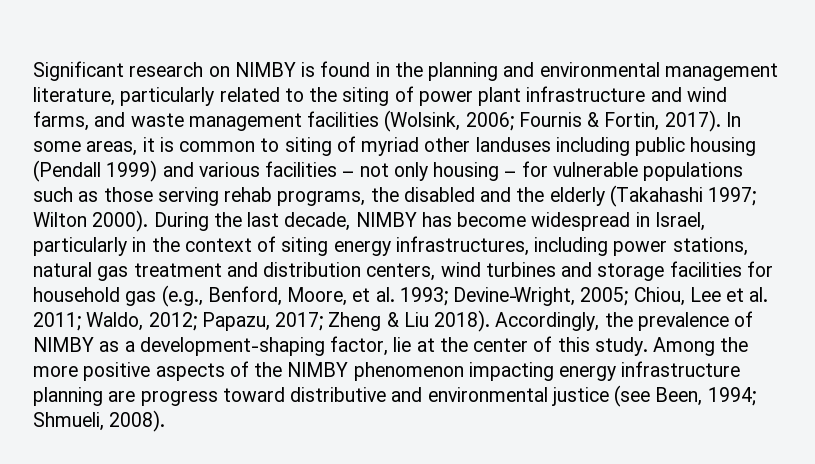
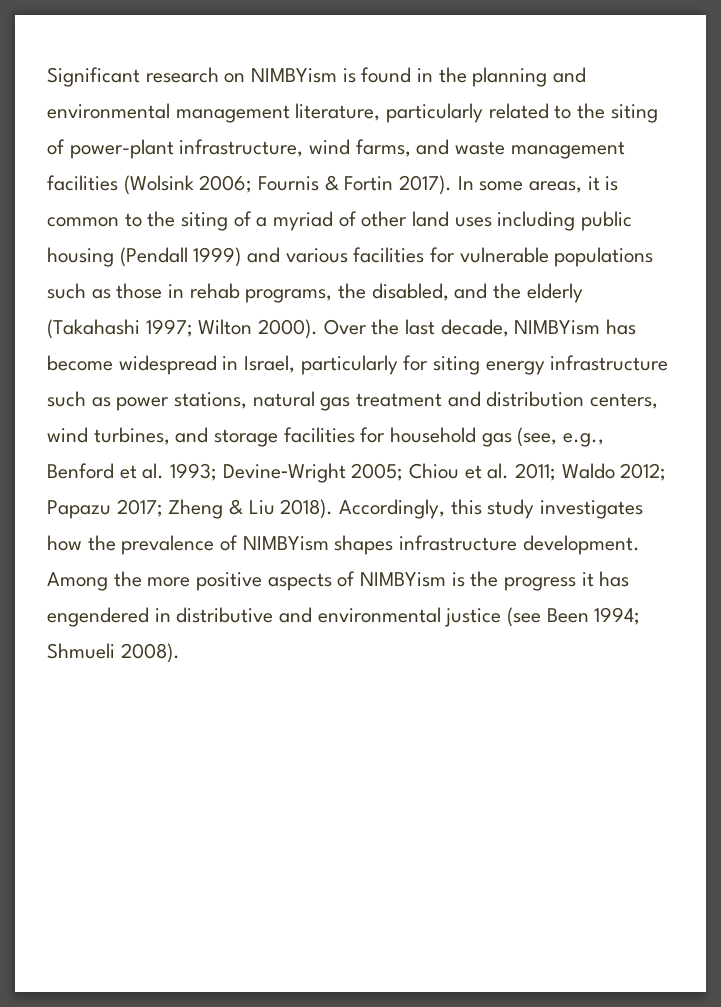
[234,62,296,77] NIMBY -> [251,68,338,83] NIMBYism
[418,86,682,106] power plant infrastructure and -> [69,139,304,159] power-plant infrastructure,
[384,110,461,132] (Wolsink, -> [123,175,194,195] (Wolsink
[604,112,660,131] Fortin, -> [344,176,394,191] Fortin
[284,136,551,156] siting of myriad other landuses -> [147,211,492,231] the siting of a myriad of other land uses
[342,162,517,181] – not only housing – -> (425, 255) none
[157,187,219,206] serving -> [168,284,185,298] in
[403,187,475,202] disabled -> [371,283,449,301] disabled,
[153,212,209,231] During -> [323,319,367,335] Over
[355,212,417,227] NIMBY -> [514,320,601,335] NIMBYism
[132,236,609,256] in the context of siting energy infrastructures, including -> [403,355,669,375] [47,391,111,407] for siting energy infrastructure such as
[485,262,556,277] turbines -> [93,427,170,445] turbines,
[161,285,769,307] [33,312,270,331] (e.g., Benford, Moore, et al. 1993; Devine‐Wright, 2005; Chiou, Lee et al. 2011; Waldo, 2012; Papazu, -> [517,427,605,447] [47,463,667,483] [47,500,111,519] (see, e.g., Benford et al. 1993; Devine‐Wright 2005; Chiou et al. 2011; Waldo 2012; Papazu
[604,311,754,331] [33,336,648,356] the prevalence of NIMBY as a development-shaping factor, lie at the center of this study. -> [450,499,644,519] [47,535,640,555] this study investigates how the prevalence of NIMBYism shapes infrastructure development.
[254,361,741,381] [33,387,285,406] the NIMBY phenomenon impacting energy infrastructure planning are progress toward -> [360,571,630,591] [47,607,171,627] NIMBYism is the progress it has engendered in
[655,387,756,406] [33,412,104,431] Been, 1994; Shmueli, -> [546,607,641,625] [47,643,115,659] Been 1994; Shmueli

